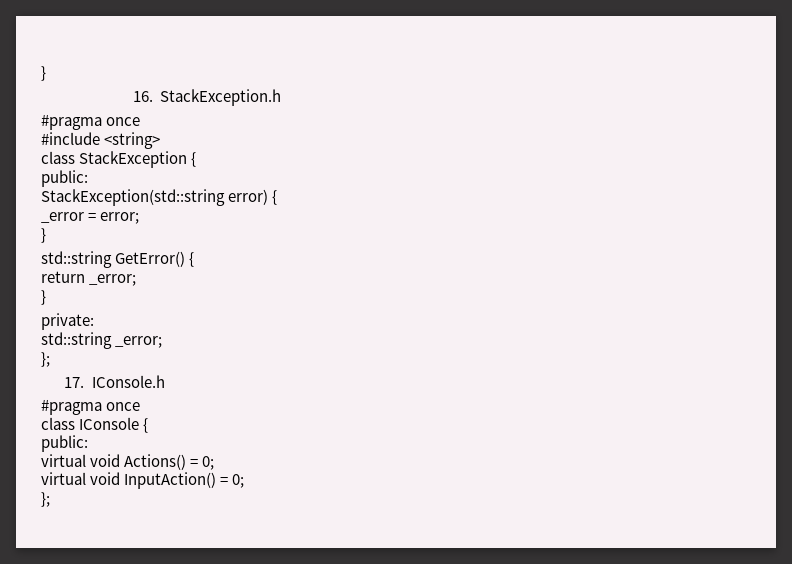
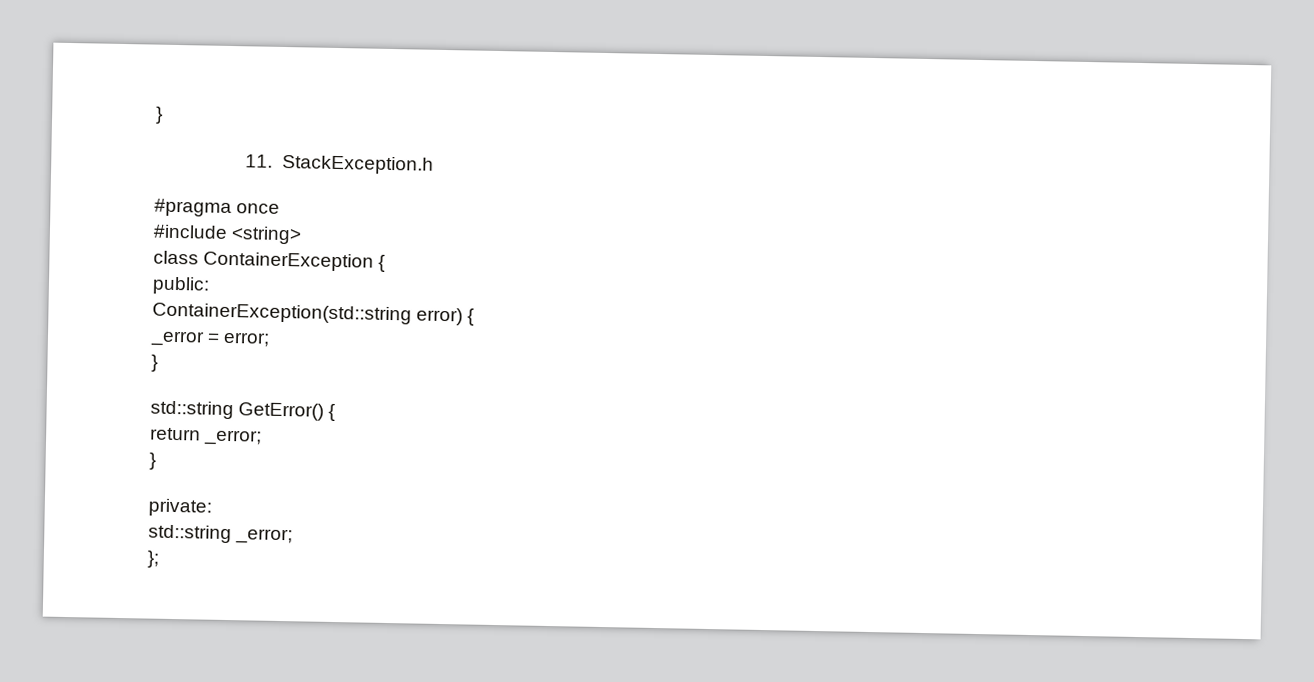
[41,66,46,81] [132,91,153,102] } // 16. -> [155,106,163,124] [245,154,274,168] } // 11.
[79,151,197,168] [41,170,88,187] [41,189,225,206] StackException { // public: // StackException(std::string -> [203,251,387,272] [152,276,210,295] [152,302,412,325] ContainerException { // public: // ContainerException(std::string
[63,375,165,388] [41,399,141,415] [41,417,149,433] [41,435,88,452] [41,454,215,470] [41,472,245,489] [41,492,50,507] // 17. IConsole.h // #pragma once // class IConsole { // public: // virtual void Actions() = 0; // virtual void InputAction() = 0; // }; -> (159, 559) none

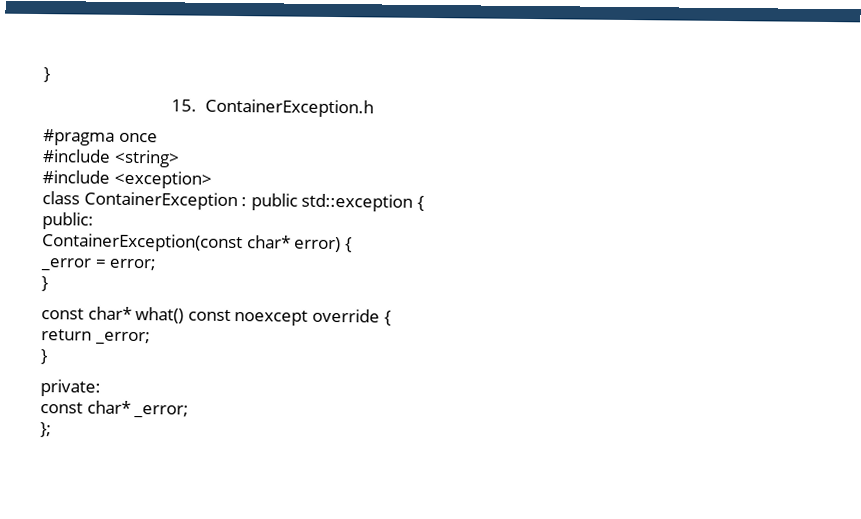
[155,106,163,124] [245,154,434,175] } // 11. StackException.h -> [43,67,50,83] [171,98,374,118] } // 15. ContainerException.h
(303, 235) none -> [42,170,212,189] // #include <exception>
(375, 261) none -> [241,193,414,212] : public std::exception
[152,302,412,325] ContainerException(std::string -> [42,233,291,253] ContainerException(const char*
[150,400,325,421] std::string GetError() -> [41,306,380,326] const char* what() const noexcept override
[148,524,232,544] std::string -> [40,400,131,414] const char*

